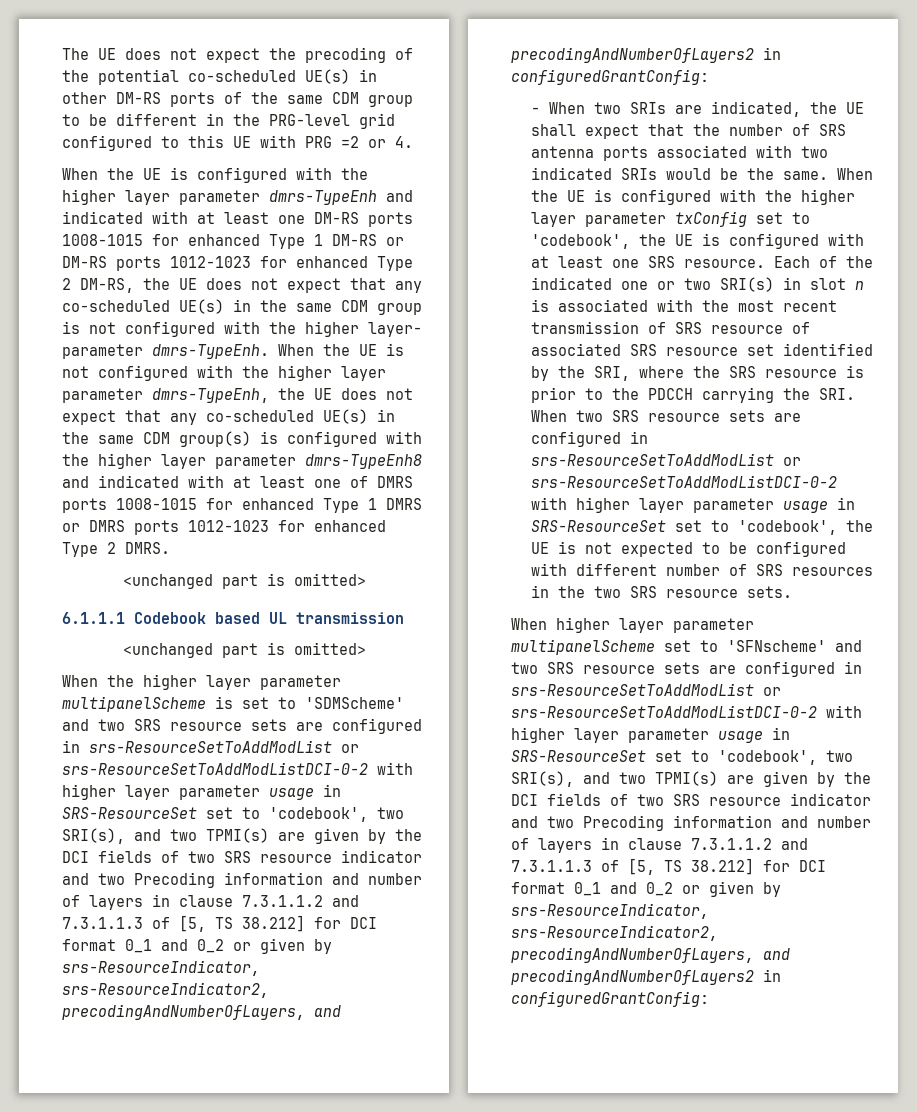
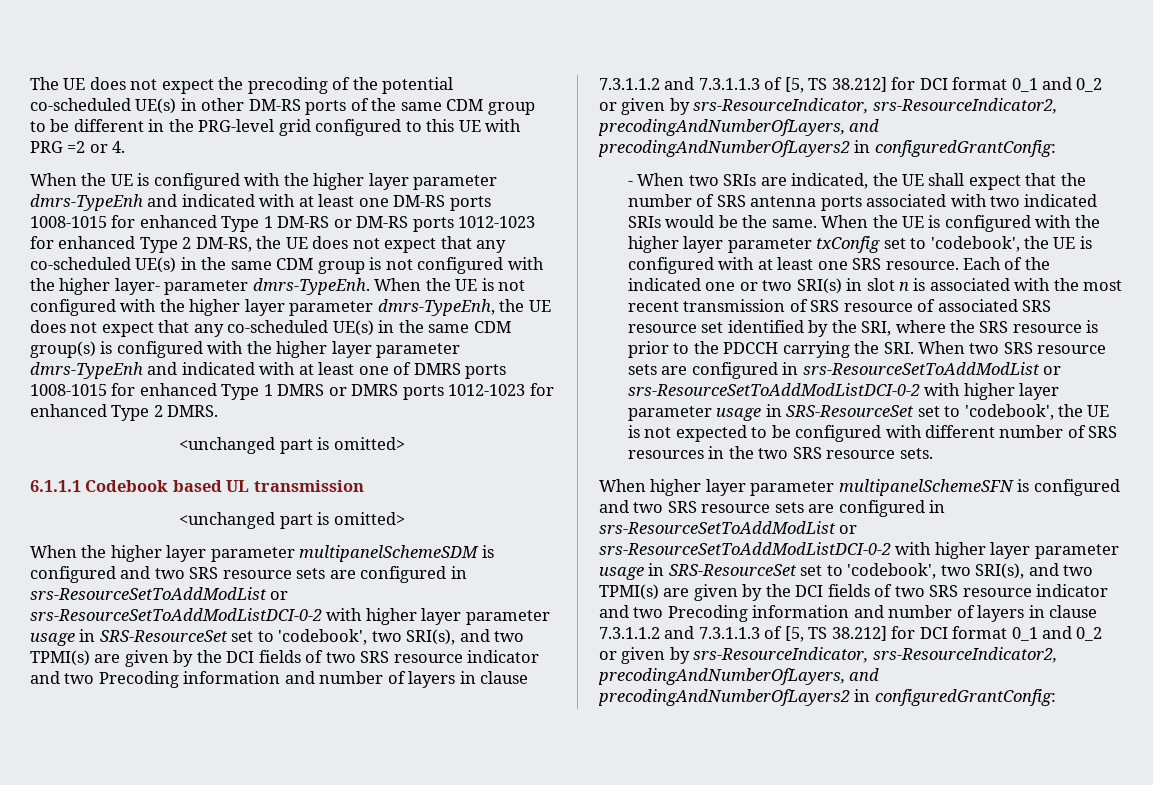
[305,454,422,469] dmrs-TypeEnh8 -> [30,362,143,379] dmrs-TypeEnh
[62,696,404,712] multipanelScheme is set to 'SDMScheme' -> [299,545,494,562] [30,566,116,583] multipanelSchemeSDM is configured
[511,639,826,655] multipanelScheme set to 'SFNscheme' -> [838,479,1120,496] multipanelSchemeSFN is configured

